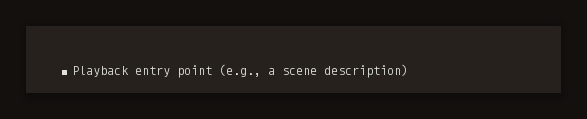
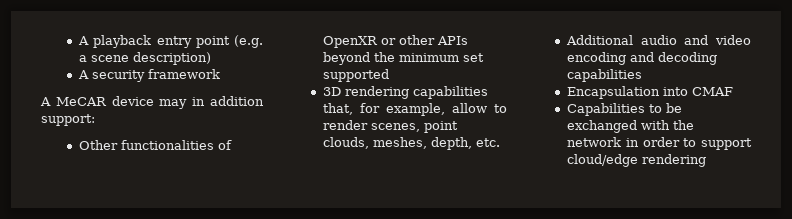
[71,66,129,77] Playback -> [78,35,152,48] A playback
[218,64,261,77] (e.g., -> [233,35,263,48] (e.g.
(408, 71) none -> [78,69,221,82] [40,96,264,109] [41,114,95,126] [79,140,233,150] [323,35,469,48] [323,52,485,65] [323,69,390,82] [323,86,489,99] [323,103,507,116] [323,120,459,133] [323,137,501,150] [566,35,751,45] [567,52,718,65] [567,69,643,82] [567,86,734,99] [567,103,683,116] [567,120,695,133] [567,137,752,150] [567,154,707,167] // A security framework // A MeCAR device may in addition support: // Other functionalities of OpenXR or other APIs beyond the minimum set supported // 3D rendering capabilities that, for example, allow to render scenes, point clouds, meshes, depth, etc. // Additional audio and video encoding and decoding capabilities // Encapsulation into CMAF // Capabilities to be exchanged with the network in order to support cloud/edge rendering

